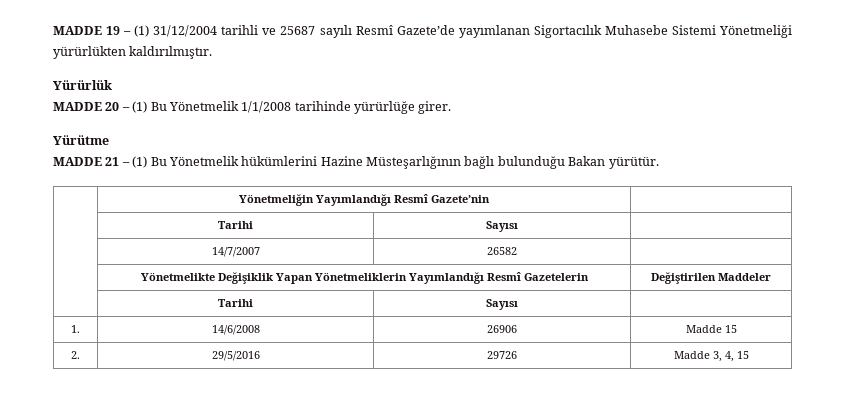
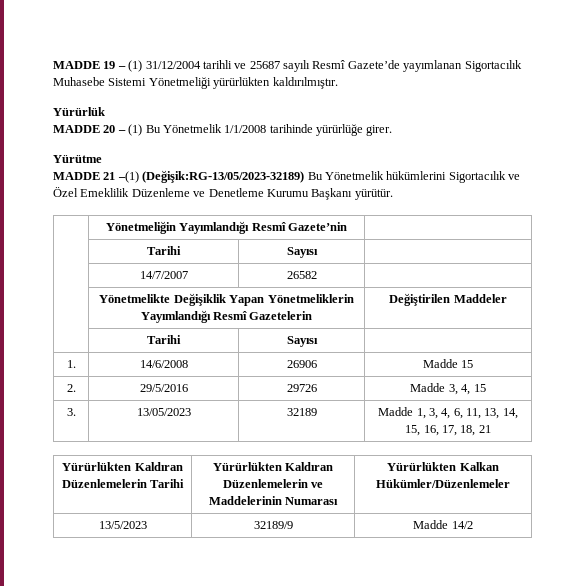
[121,156,148,168] – (1) -> [117,170,305,183] –(1) (Değişik:RG-13/05/2023-32189)
[320,156,606,169] Hazine Müsteşarlığının bağlı bulunduğu Bakan -> [448,171,520,183] [53,187,353,200] Sigortacılık ve Özel Emeklilik Düzenleme ve Denetleme Kurumu Başkanı
(749, 355) none -> [67,408,77,416] [136,408,191,416] [286,408,317,416] [378,407,518,419] [405,425,491,436] [62,462,183,471] [61,479,185,488] [212,462,334,471] [222,479,324,488] [208,496,339,505] [387,462,499,471] [376,479,510,488] [98,521,147,529] [253,521,293,529] [413,520,473,529] // 3. | 13/05/2023 | 32189 | Madde 1, 3, 4, 6, 11, 13, 14, 15, 16, 17, 18, 21 // Yürürlükten Kaldıran Düzenlemelerin Tarihi | Yürürlükten Kaldıran Düzenlemelerin ve Maddelerinin Numarası | Yürürlükten Kalkan Hükümler/Düzenlemeler // 13/5/2023 | 32189/9 | Madde 14/2

